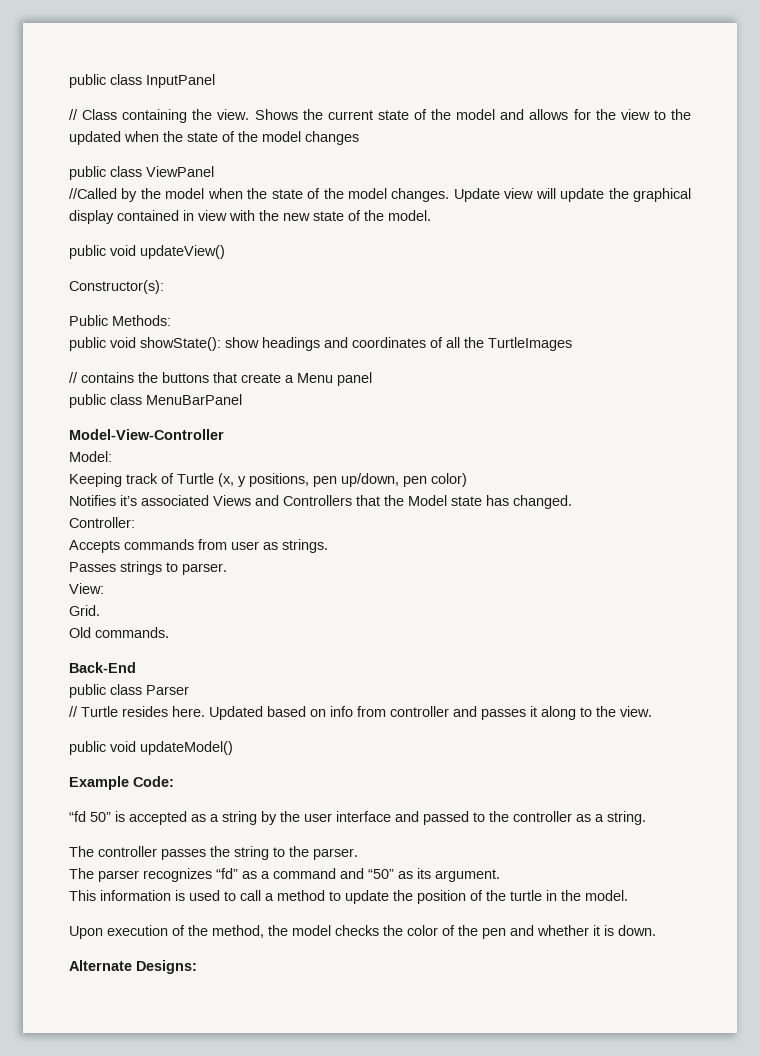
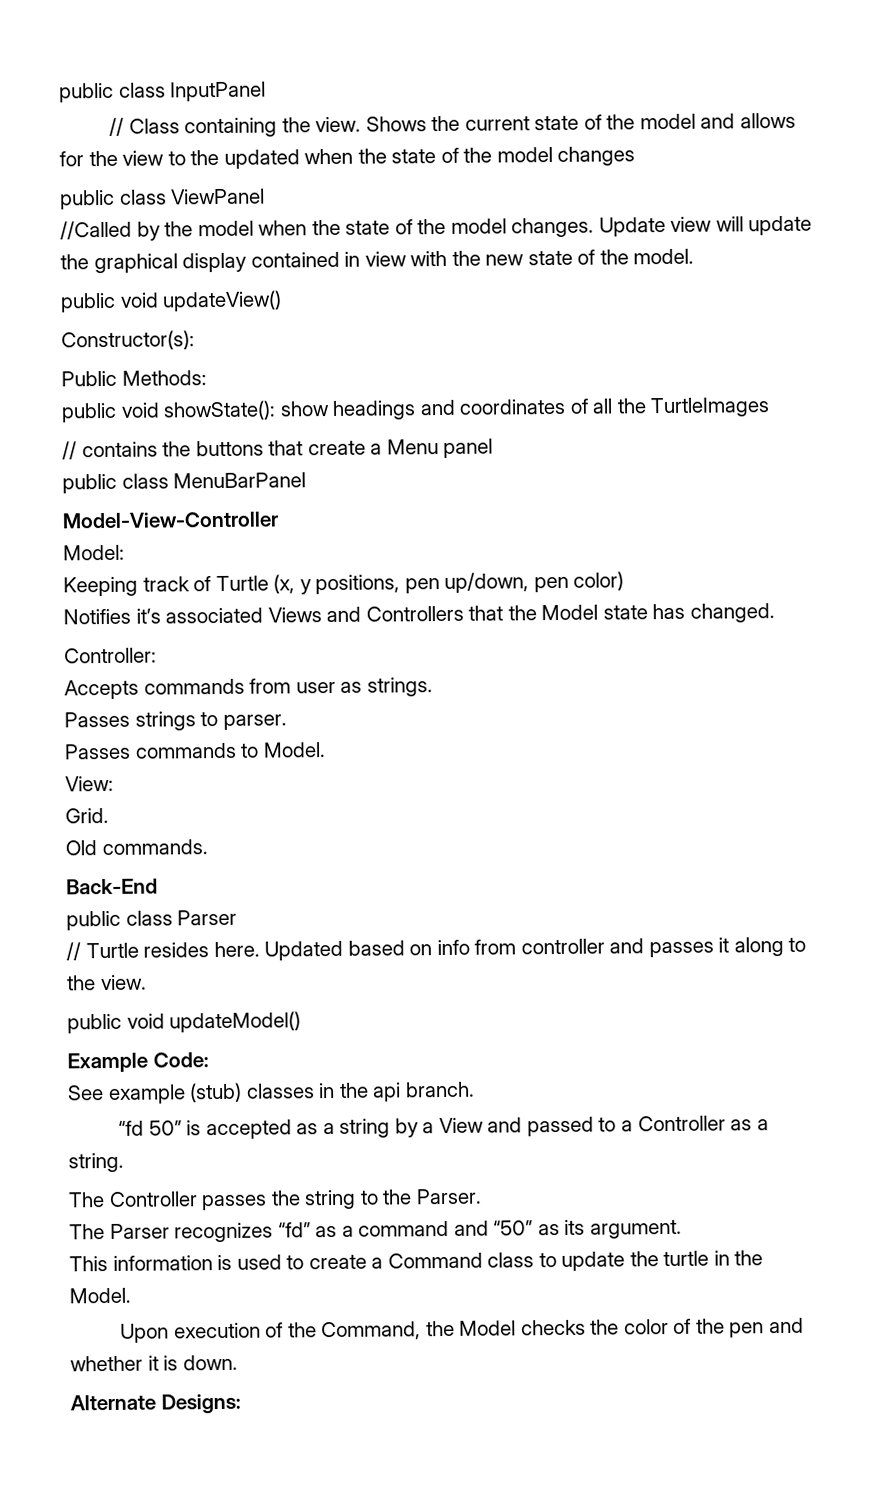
(227, 569) none -> [64,742,326,760] // Passes commands to Model.
(174, 781) none -> [67,1081,475,1104] // See example (stub) classes in the api branch.
[280,811,391,822] the user interface -> [422,1117,484,1134] a View
[489,811,572,822] the controller -> [620,1115,726,1132] a Controller
[98,846,157,857] controller -> [108,1191,198,1207] Controller
[313,848,358,860] [69,868,139,882] parser. // The parser -> [415,1188,482,1205] [69,1223,170,1240] Parser. // The Parser
[240,890,483,904] call a method to update the position of -> [308,1251,626,1271] create a Command class to update
[585,890,628,901] model. -> [69,1287,131,1304] Model.
[212,925,331,938] method, the model -> [321,1320,517,1341] Command, the Model

